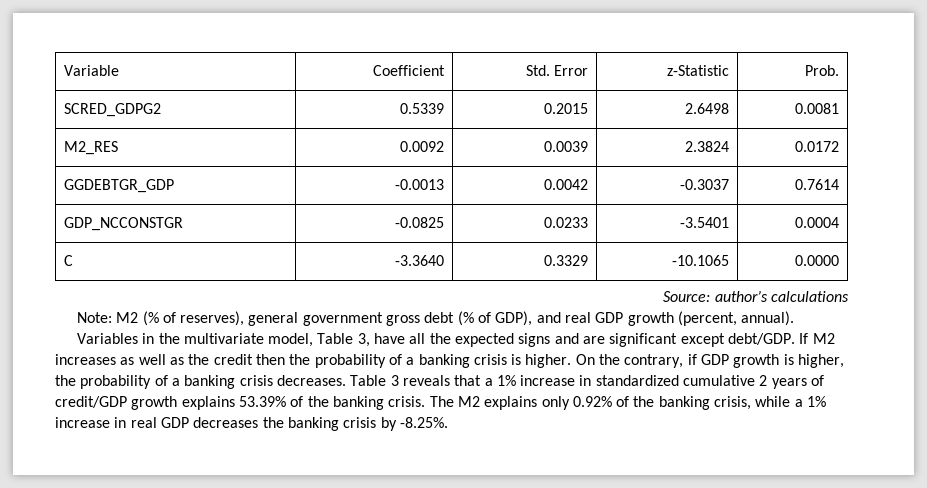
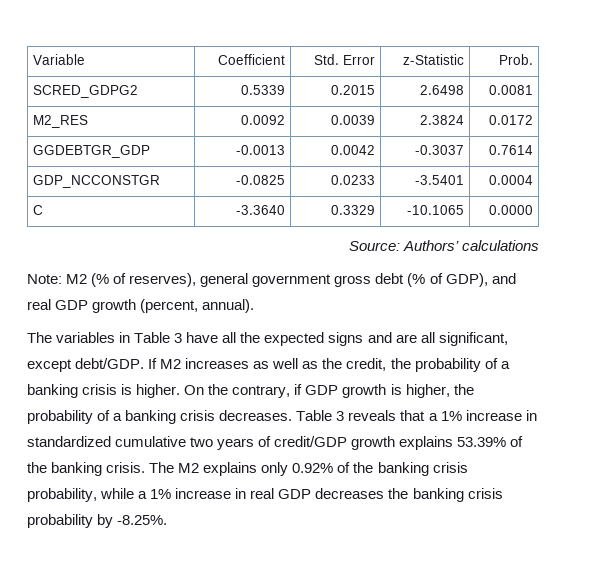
[714,290,768,302] author’s -> [402,240,459,251] Authors’
[76,333,370,347] Variables in the multivariate model, Table 3, -> [27,332,183,343] The variables in Table 3
[609,333,678,347] significant -> [420,332,508,346] all significant,
[213,354,285,365] credit then -> [346,358,387,371] credit,
[759,375,768,386] 2 -> [190,437,214,447] two
[714,396,752,410] crisis, -> [432,462,468,473] [27,488,97,502] crisis probability,
(377, 422) none -> [27,514,93,528] probability

